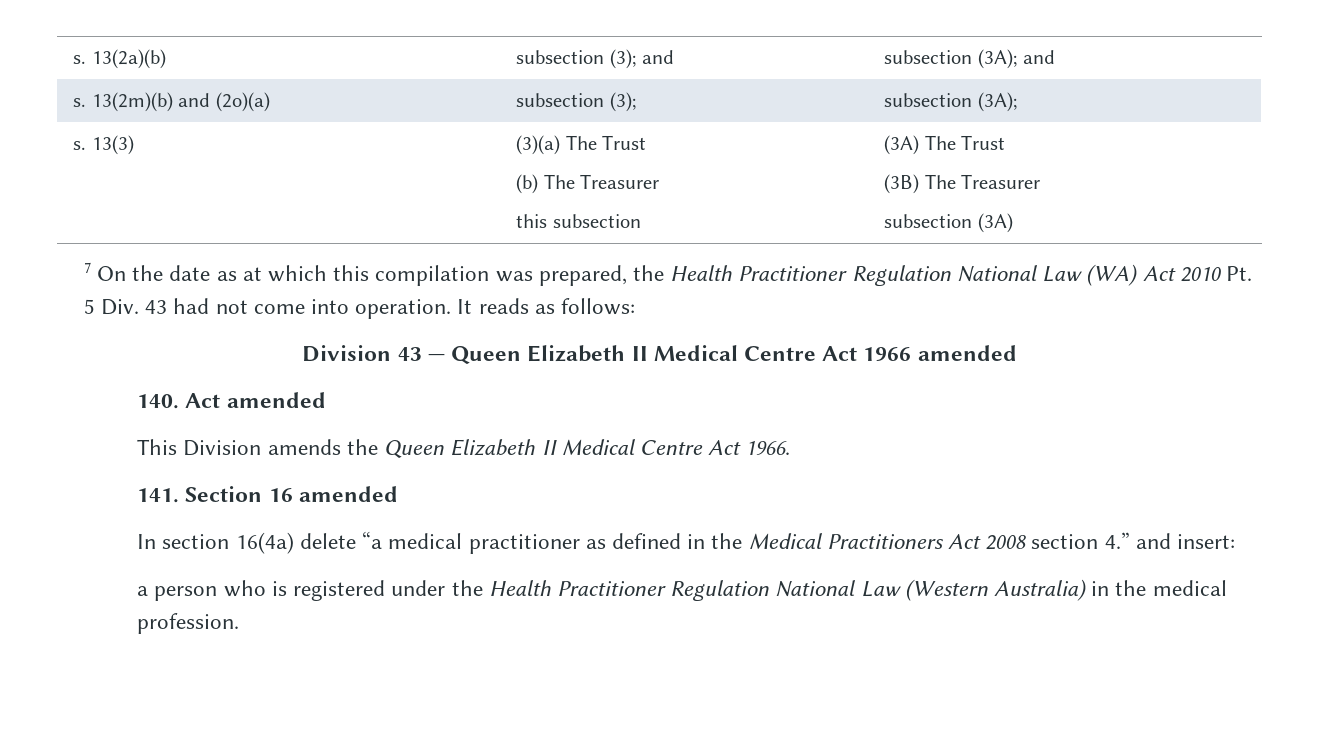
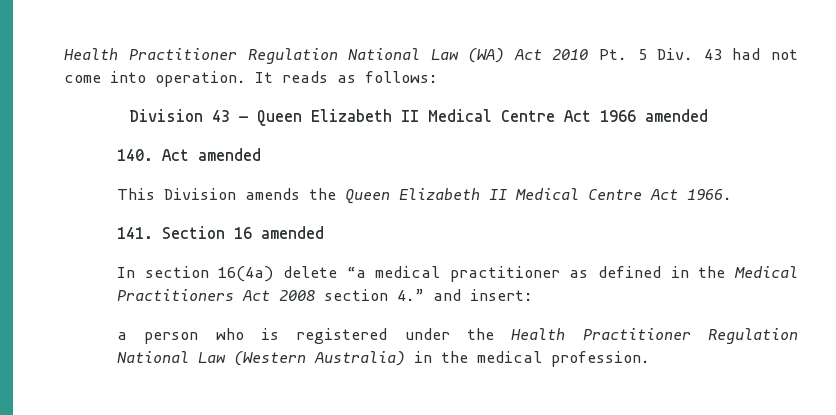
[73,49,166,69] [516,49,675,69] [884,49,1056,69] [73,92,271,112] [516,92,637,112] [884,92,1018,112] [73,135,134,155] [516,135,647,155] [516,174,660,194] [516,214,641,228] [884,135,1006,155] [884,174,1041,194] [884,213,1013,233] [83,262,665,286] s. 13(2a)(b) | subsection (3); and | subsection (3A); and // s. 13(2m)(b) and (2o)(a) | subsection (3); | subsection (3A); // s. 13(3) | (3)(a) The Trust // (b) The Treasurer // this subsection | (3A) The Trust // (3B) The Treasurer // subsection (3A) // 7 On the date as at which this compilation was prepared, the -> (64, 54) none

